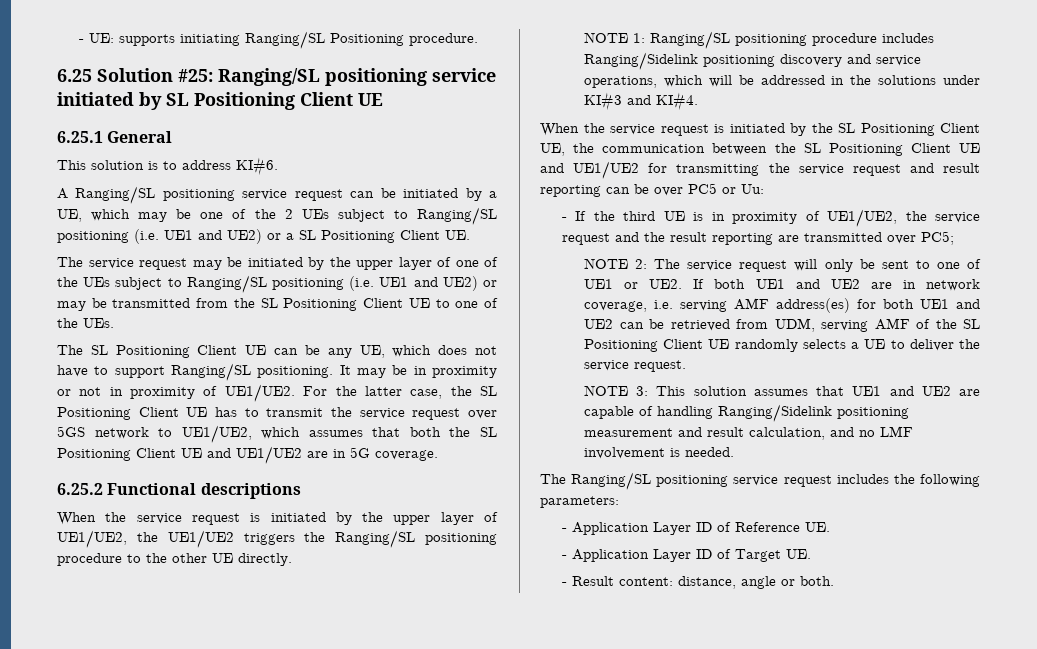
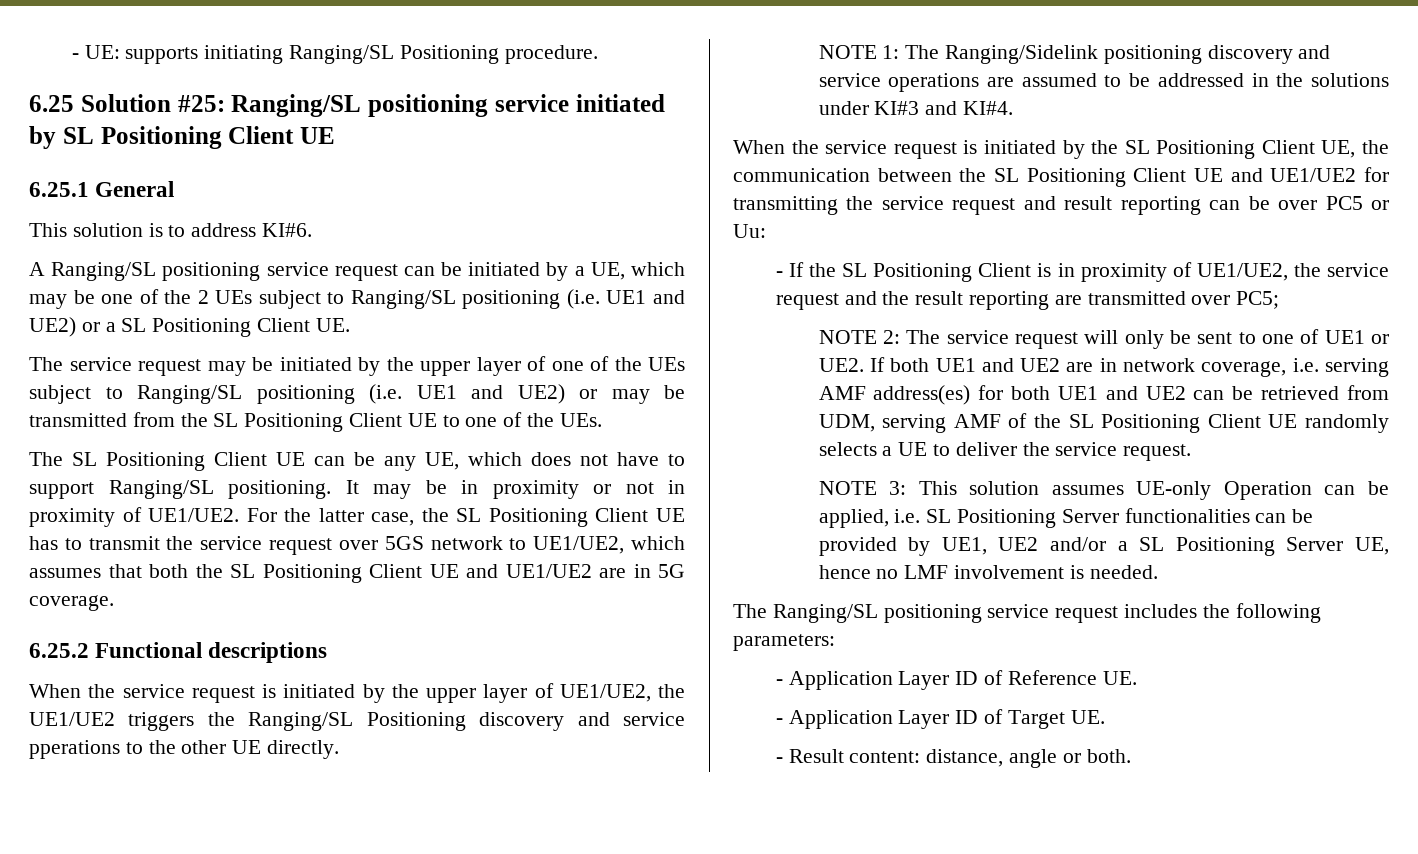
[425,533,497,545] [57,553,122,566] positioning procedure -> [366,712,686,731] [29,740,120,759] Positioning discovery and service pperations
[649,31,934,49] Ranging/SL positioning procedure includes -> [905,45,940,59] The
[583,75,732,88] operations, which will -> [888,73,1122,92] operations are assumed to
[623,211,685,221] third UE -> [842,263,1032,282] SL Positioning Client
[816,386,981,396] [583,404,909,422] [583,427,854,440] that UE1 and UE2 are capable of handling Ranging/Sidelink positioning measurement and result calculation, and -> [1136,481,1389,500] [818,508,1314,528] [818,537,1389,556] [818,565,871,579] UE-only Operation can be applied, i.e. SL Positioning Server functionalities can be provided by UE1, UE2 and/or a SL Positioning Server UE, hence

